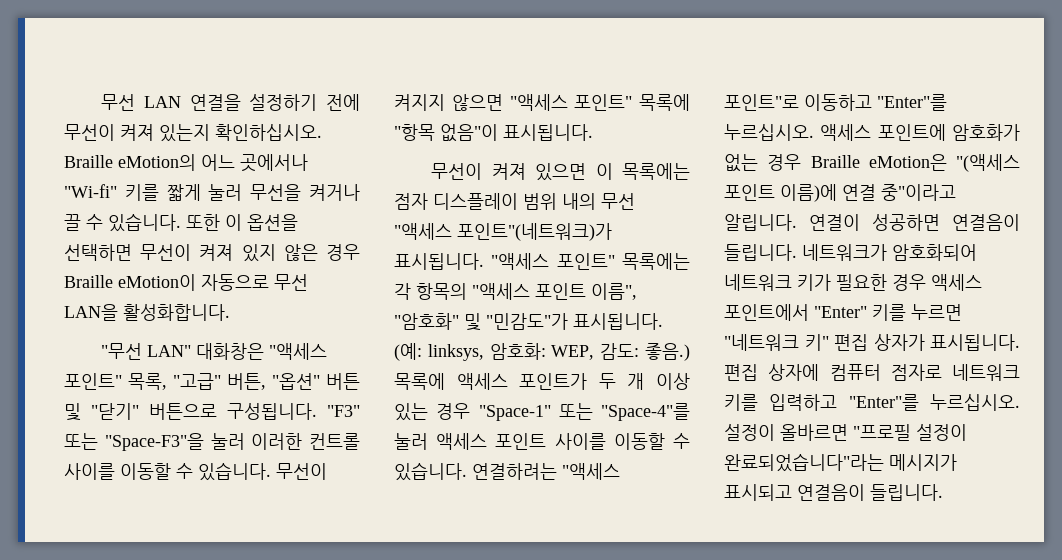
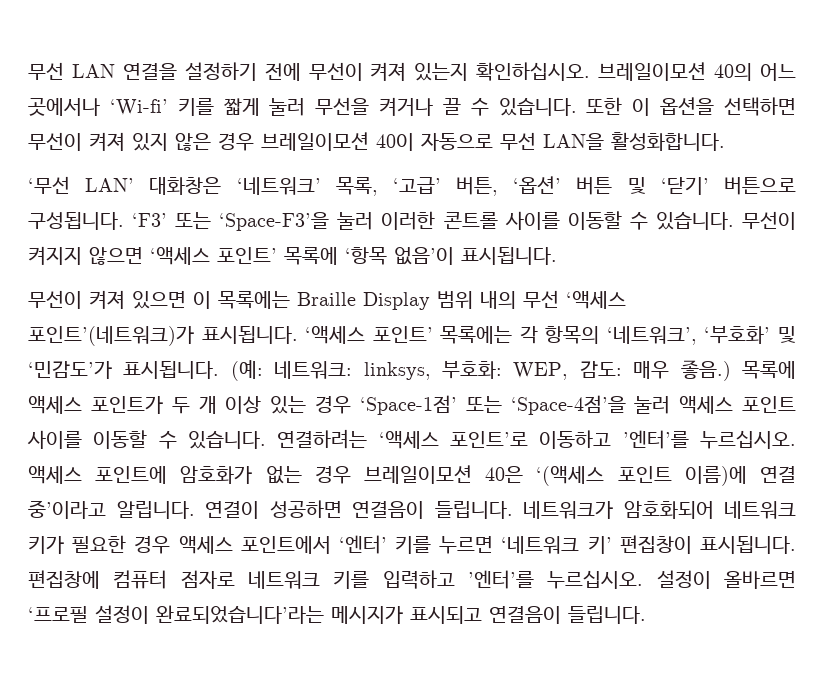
[64,154,196,171] Braille eMotion의 -> [598,62,753,81] 브레일이모션 40의
[64,184,117,198] "Wi-fi" -> [109,99,168,116] ‘Wi-fi’
[64,274,196,291] Braille eMotion이 -> [261,132,414,151] 브레일이모션 40이
[101,343,328,360] [64,373,320,390] "무선 LAN" 대화창은 "액세스 포인트" 목록, "고급" 버튼, "옵션" -> [28,176,562,196] ‘무선 LAN’ 대화창은 ‘네트워크’ 목록, ‘고급’ 버튼, ‘옵션’
[91,403,139,420] "닫기" -> [660,177,709,195] ‘닫기’
[327,405,360,417] [64,433,204,451] "F3" 또는 "Space-F3"을 -> [132,212,330,231] ‘F3’ 또는 ‘Space-F3’을
[309,433,360,450] 컨트롤 -> [443,212,498,229] 콘트롤
[509,94,690,111] [394,124,498,142] "액세스 포인트" 목록에 "항목 없음"이 -> [150,247,454,265] ‘액세스 포인트’ 목록에 ‘항목 없음’이
[394,193,518,210] 점자 디스플레이 -> [297,292,430,310] Braille Display
[394,223,612,241] [394,253,690,270] [394,283,637,300] [394,313,663,331] [394,343,546,361] "액세스 포인트"(네트워크)가 표시됩니다. "액세스 포인트" 목록에는 각 항목의 "액세스 포인트 이름", "암호화" 및 "민감도"가 표시됩니다. (예: linksys, 암호화: -> [566,291,626,309] [28,326,796,346] [28,360,502,381] ‘액세스 포인트’(네트워크)가 표시됩니다. ‘액세스 포인트’ 목록에는 각 항목의 ‘네트워크’, ‘부호화’ 및 ‘민감도’가 표시됩니다. (예: 네트워크: linksys, 부호화:
(640, 351) none -> [633,361,670,379] 매우
[478,403,690,421] "Space-1" 또는 "Space-4"를 -> [359,395,626,415] ‘Space-1점’ 또는 ‘Space-4점’을
[562,463,620,480] [724,94,947,111] "액세스 포인트"로 이동하고 "Enter"를 -> [378,430,689,449] ‘액세스 포인트’로 이동하고 ’엔터’를
[810,154,1020,172] Braille eMotion은 "(액세스 -> [363,465,605,486] 브레일이모션 40은 ‘(액세스
[881,184,956,201] 중"이라고 -> [28,500,106,519] 중’이라고
[814,306,867,318] "Enter" -> [338,535,387,554] ‘엔터’
[724,334,1020,351] [724,364,820,381] "네트워크 키" 편집 상자가 표시됩니다. 편집 상자에 -> [501,535,796,554] [28,570,100,589] ‘네트워크 키’ 편집창이 표시됩니다. 편집창에
[848,394,919,411] "Enter"를 -> [467,570,534,589] ’엔터’를
[853,424,967,441] [724,453,884,472] "프로필 설정이 완료되었습니다"라는 -> [28,605,324,624] ‘프로필 설정이 완료되었습니다’라는

